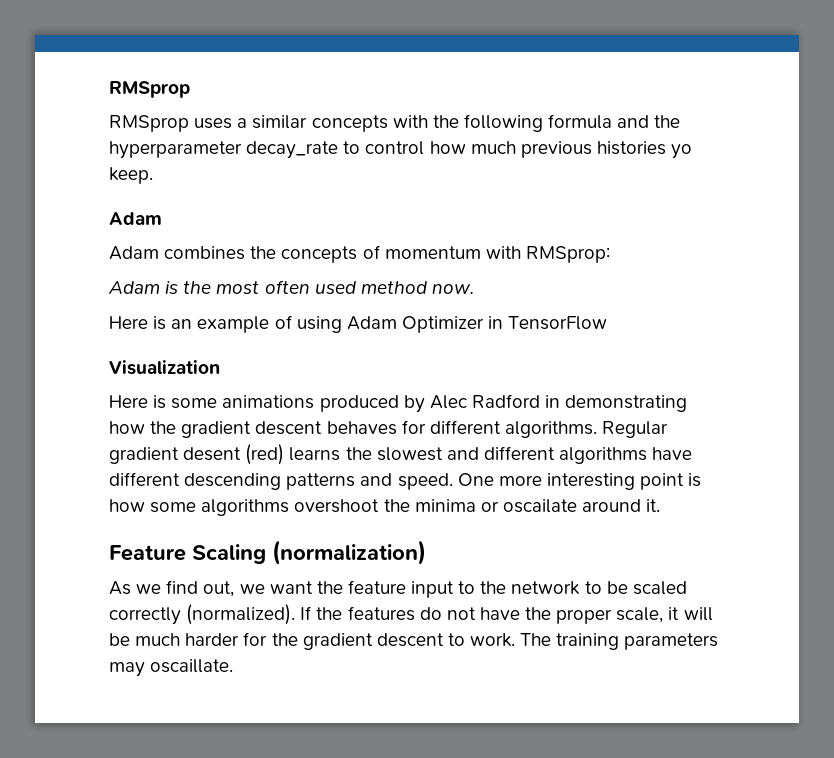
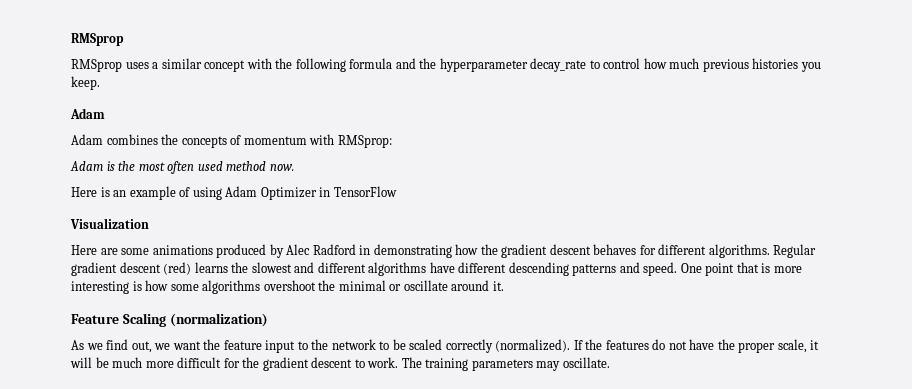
[311,115,388,132] concepts -> [204,60,246,72] concept
[671,144,693,159] yo -> [800,62,821,72] you
[153,395,167,409] is -> [100,248,118,255] are
[183,447,242,461] desent -> [119,262,161,273] descent
(494, 479) none -> [705,262,771,276] point that is
[640,473,685,490] point -> (129, 287) none
[414,499,577,513] minima or oscailate -> [338,280,448,291] minimal or oscillate
[185,633,240,646] harder -> [145,357,222,368] more difficult
[150,659,234,673] oscaillate. -> [562,357,610,368] oscillate.

